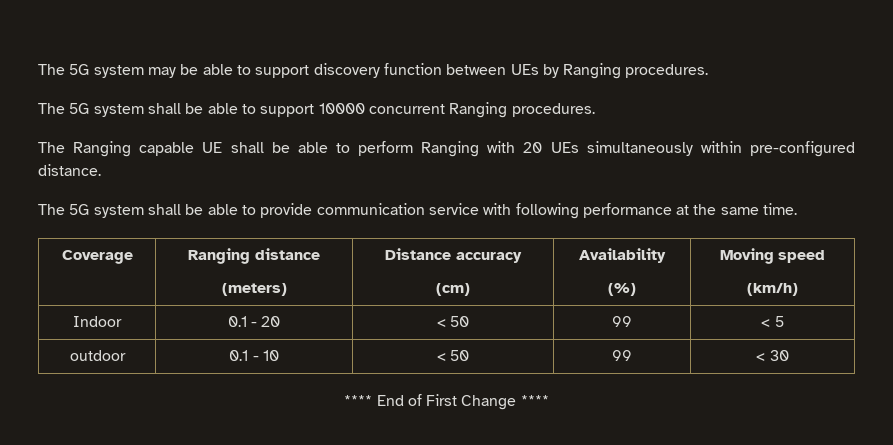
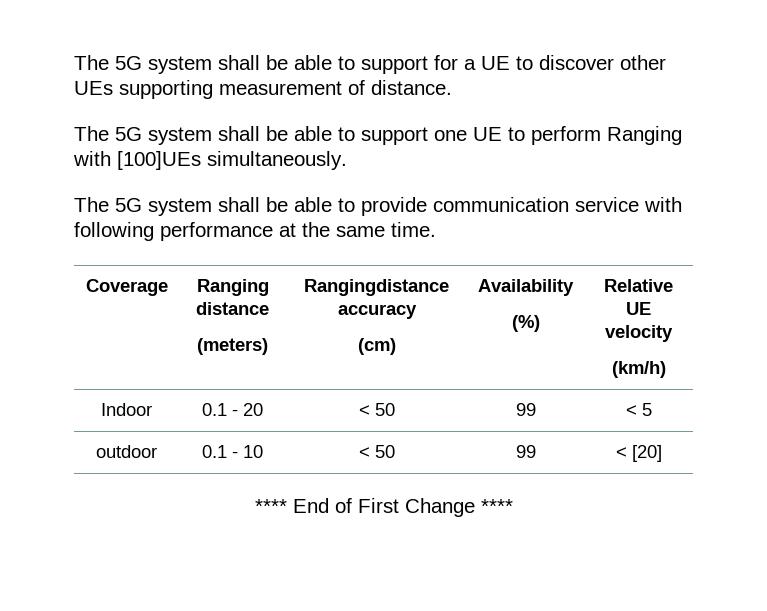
[38,63,709,79] [38,102,595,118] [38,141,855,157] [38,164,101,176] The 5G system may be able to support discovery function between UEs by Ranging procedures. // The 5G system shall be able to support 10000 concurrent Ranging procedures. // The Ranging capable UE shall be able to perform Ranging with 20 UEs simultaneously within pre-configured distance. -> [74,55,666,74] [74,80,452,99] [74,126,682,145] [73,151,347,170] The 5G system shall be able to support for a UE to discover other UEs supporting measurement of distance. // The 5G system shall be able to support one UE to perform Ranging with [100]UEs simultaneously.
[385,248,452,260] Distance -> [304,279,449,296] Rangingdistance
[719,248,826,264] Moving speed -> [604,279,673,292] [626,302,651,315] [605,325,673,342] Relative UE velocity
[769,350,789,361] 30 -> [631,445,662,462] [20]

